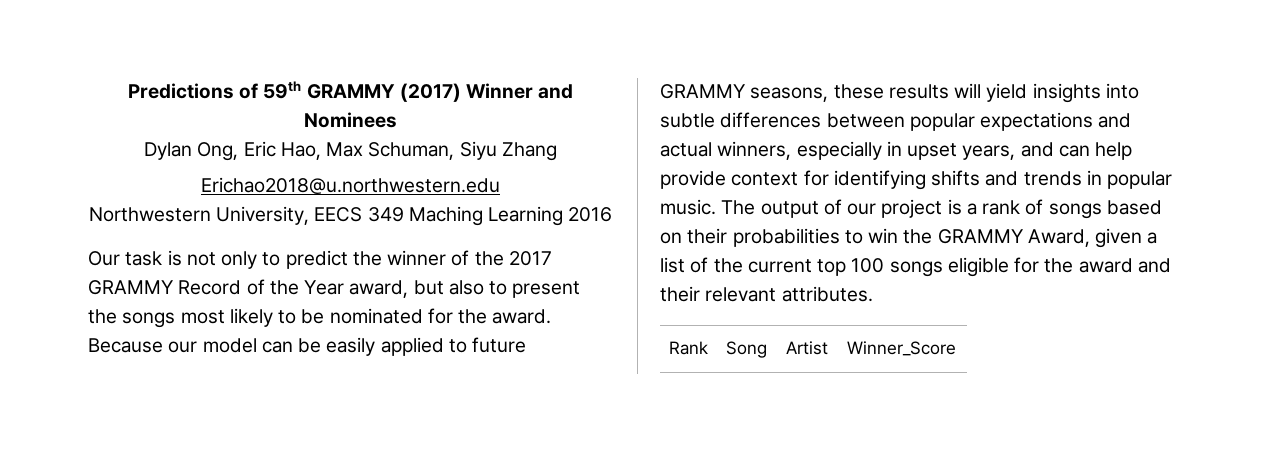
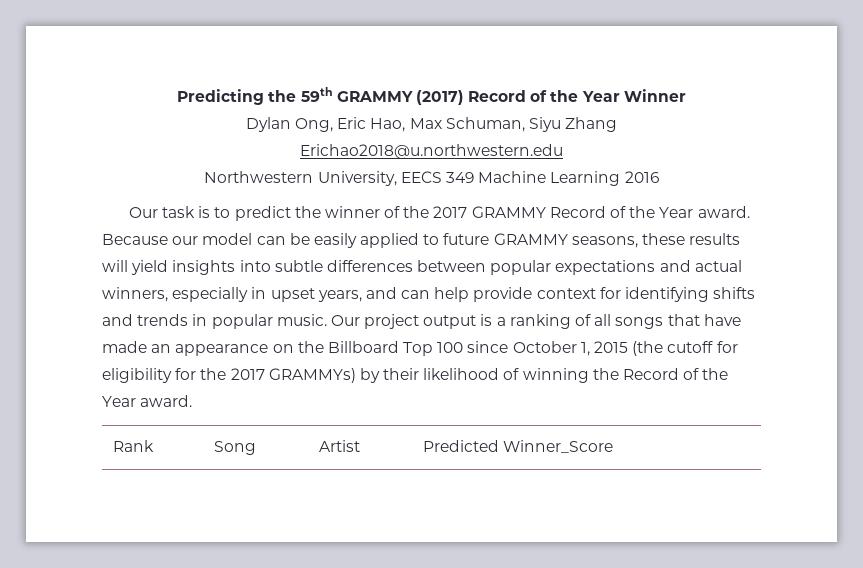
[127,83,258,99] Predictions of -> [177,89,297,105] Predicting the
(461, 92) none -> [468,90,620,102] Record of the Year
[538,84,574,99] [304,112,397,128] and Nominees -> (686, 95) none
[408,206,483,226] Maching -> [478,171,547,183] Machine
[186,251,258,269] not only -> (211, 212) none
[349,280,581,298] [88,308,488,328] award, but also to present the songs most likely to be nominated for the -> (694, 212) none
[721,199,1162,219] [660,228,1158,248] [660,257,1171,277] [660,286,873,302] The output of our project is a rank of songs based on their probabilities to win the GRAMMY Award, given a list of the current top 100 songs eligible for the award and their relevant attributes. -> [330,314,741,329] [102,341,738,356] [102,368,729,383] [102,395,193,407] Our project output is a ranking of all songs that have made an appearance on the Billboard Top 100 since October 1, 2015 (the cutoff for eligibility for the 2017 GRAMMYs) by their likelihood of winning the Record of the Year award.
(828, 348) none -> [422,440,499,452] Predicted

